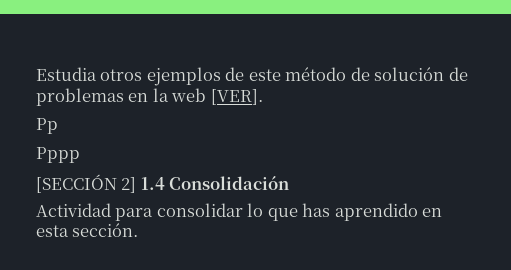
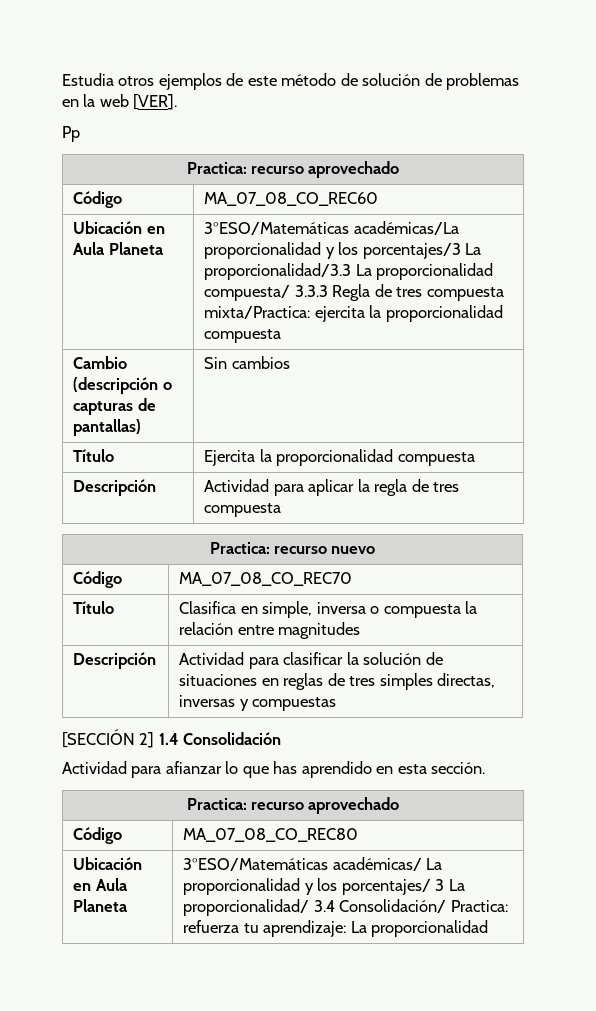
[36,147,80,163] // Pppp -> [186,161,400,178] [73,191,123,208] [204,192,379,206] [73,221,165,234] [73,242,164,255] [204,221,459,235] [204,242,482,259] [204,263,494,280] [204,284,504,301] [204,305,503,322] [204,329,282,343] [73,356,128,369] [73,377,172,394] [73,398,156,415] [73,419,142,436] [204,356,290,369] [73,449,115,462] [204,449,475,466] [73,479,157,496] [204,479,459,496] [204,503,282,517] [209,542,376,554] [73,571,123,588] [179,572,353,586] [73,601,115,614] [179,601,477,618] [179,622,361,639] [73,652,157,669] [179,652,443,669] [179,673,495,690] [179,695,337,711] // Practica: recurso aprovechado // Código | MA_07_08_CO_REC60 // Ubicación en Aula Planeta | 3°ESO/Matemáticas académicas/La proporcionalidad y los porcentajes/3 La proporcionalidad/3.3 La proporcionalidad compuesta/ 3.3.3 Regla de tres compuesta mixta/Practica: ejercita la proporcionalidad compuesta // Cambio (descripción o capturas de pantallas) | Sin cambios // Título | Ejercita la proporcionalidad compuesta // Descripción | Actividad para aplicar la regla de tres compuesta // Practica: recurso nuevo // Código | MA_07_08_CO_REC70 // Título | Clasifica en simple, inversa o compuesta la relación entre magnitudes // Descripción | Actividad para clasificar la solución de situaciones en reglas de tres simples directas, inversas y compuestas
[156,203,243,217] consolidar -> [165,761,222,774] afianzar
(139, 230) none -> [186,797,400,814] [73,827,123,844] [183,828,359,842] [73,857,143,870] [73,878,128,891] [73,899,129,912] [183,857,443,871] [183,878,465,895] [183,899,508,916] [183,920,489,937] // Practica: recurso aprovechado // Código | MA_07_08_CO_REC80 // Ubicación en Aula Planeta | 3°ESO/Matemáticas académicas/ La proporcionalidad y los porcentajes/ 3 La proporcionalidad/ 3.4 Consolidación/ Practica: refuerza tu aprendizaje: La proporcionalidad

